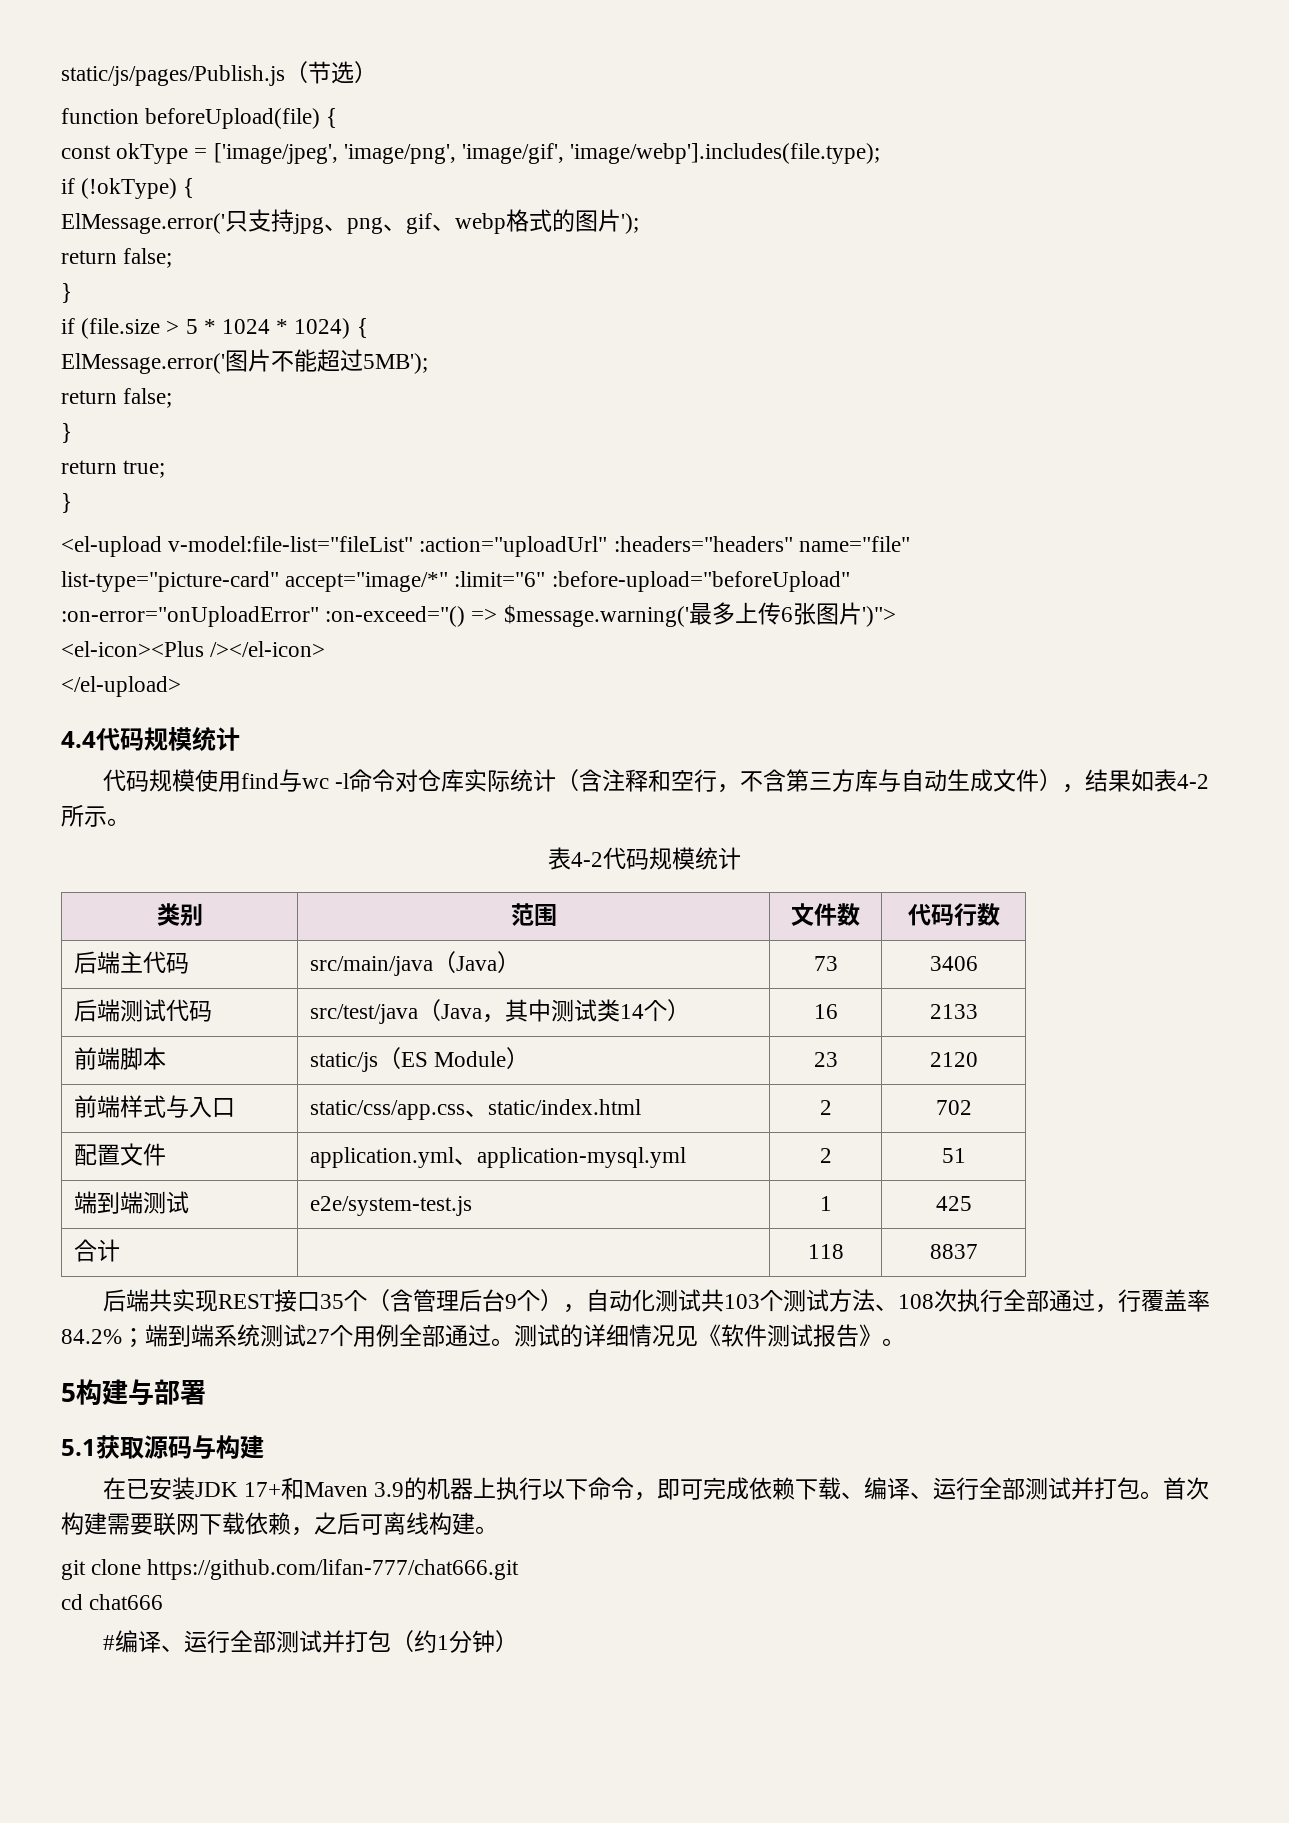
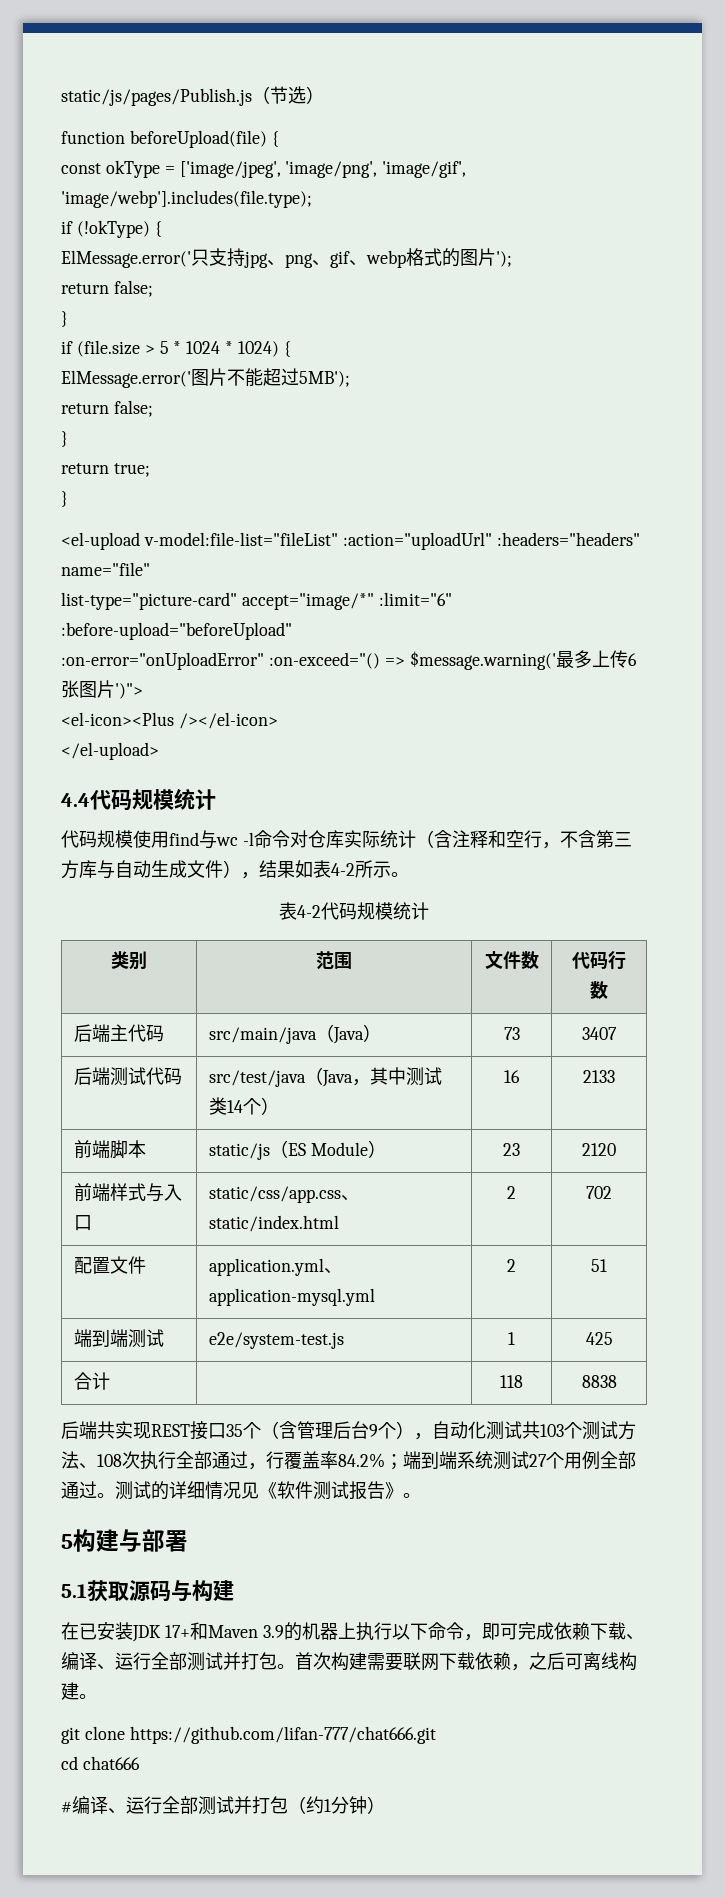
[929,956,978,971] 3406 -> [582,1027,617,1040] 3407
[929,1244,978,1259] 8837 -> [581,1375,617,1388] 8838

